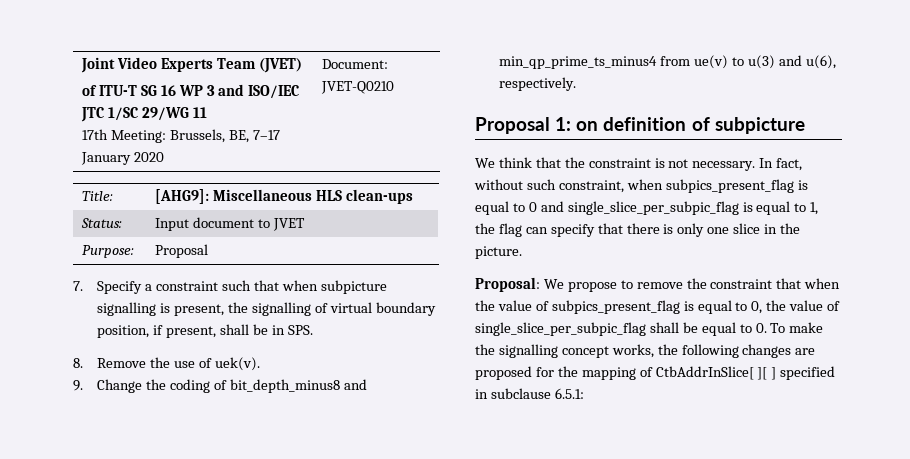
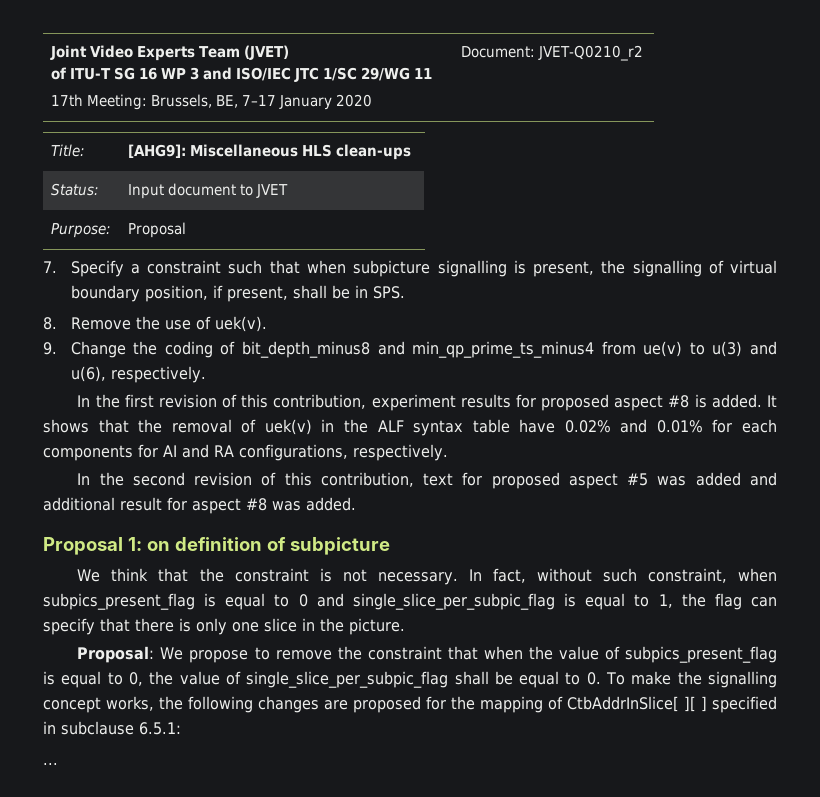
[320,81,394,94] JVET-Q0210 -> [538,45,644,61] JVET-Q0210_r2
(577, 84) none -> [77,394,777,411] [43,419,777,436] [43,444,448,461] [77,472,778,489] [43,497,356,514] // In the first revision of this contribution, experiment results for proposed aspect #8 is added. It shows that the removal of uek(v) in the ALF syntax table have 0.02% and 0.01% for each components for AI and RA configurations, respectively. // In the second revision of this contribution, text for proposed aspect #5 was added and additional result for aspect #8 was added.
(584, 393) none -> [43,763,58,765] // ...

